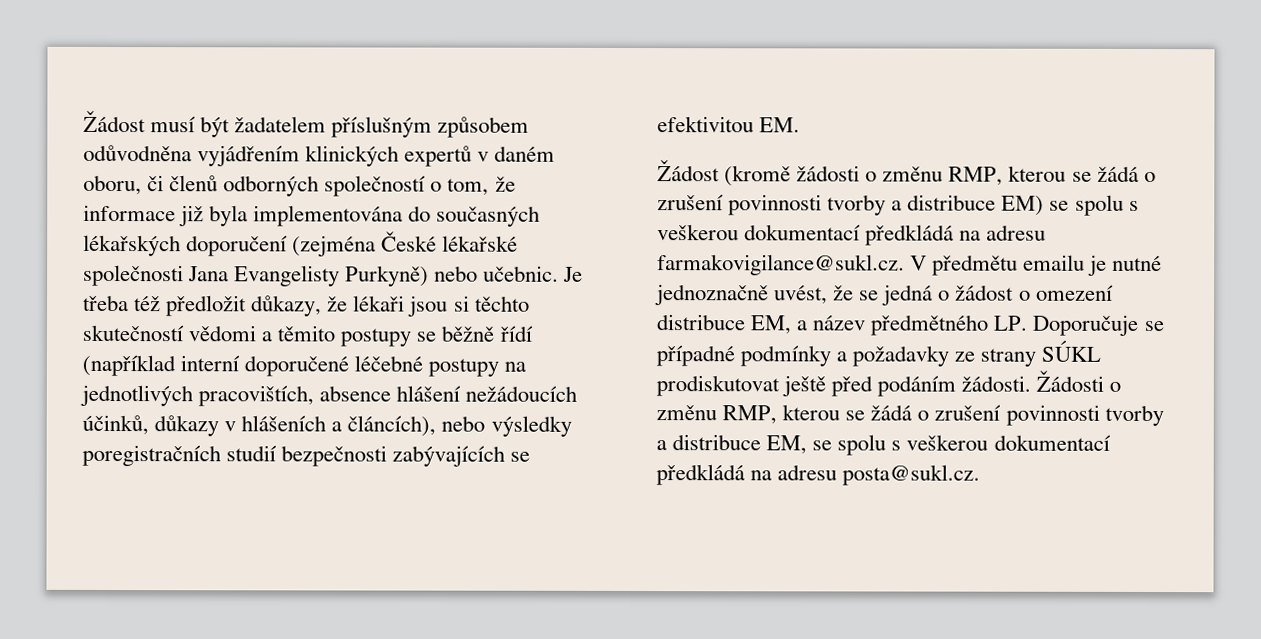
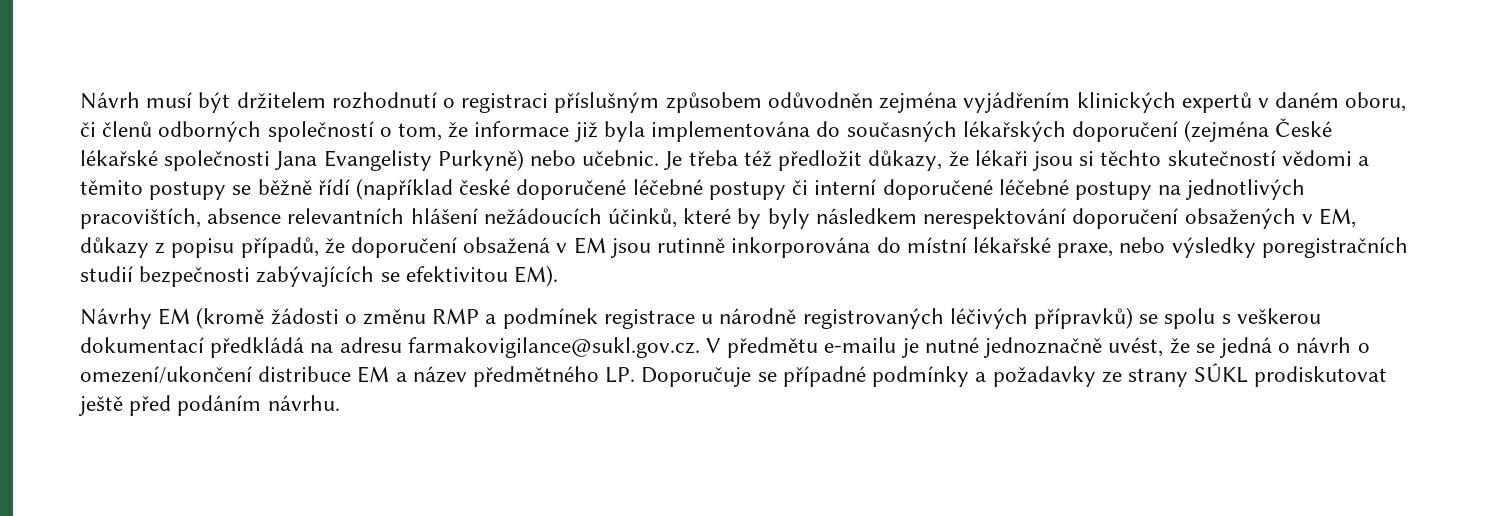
[83,110,146,133] Žádost -> [80,92,140,109] Návrh
[234,116,530,138] [83,144,192,162] žadatelem příslušným způsobem odůvodněna -> [236,92,958,113] držitelem rozhodnutí o registraci příslušným způsobem odůvodněn zejména
(176, 365) none -> [459,179,809,200] české doporučené léčebné postupy či
(392, 393) none -> [287,208,405,224] relevantních
[154,415,437,437] důkazy v hlášeních a článcích), -> [683,208,1356,229] [80,237,1114,258] které by byly následkem nerespektování doporučení obsažených v EM, důkazy z popisu případů, že doporučení obsažená v EM jsou rutinně inkorporována do místní lékařské praxe,
[759,117,801,133] [657,160,720,182] EM. // Žádost -> [514,265,559,287] [80,308,191,329] EM). // Návrhy EM
[948,165,1156,186] [657,194,1139,216] [657,224,1047,246] [657,254,905,276] RMP, kterou se žádá o zrušení povinnosti tvorby a distribuce EM) se spolu s veškerou dokumentací předkládá na adresu farmakovigilance@sukl.cz. -> [432,307,1321,329] [80,337,700,358] RMP a podmínek registrace u národně registrovaných léčivých přípravků) se spolu s veškerou dokumentací předkládá na adresu farmakovigilance@sukl.gov.cz.
[1023,254,1086,271] emailu -> [824,337,897,353] e-mailu
[955,284,1114,301] [656,314,793,335] žádost o omezení distribuce EM, -> [1296,337,1370,353] [80,366,390,384] návrh o omezení/ukončení distribuce EM
[961,370,1122,392] [656,404,1164,427] [656,434,1111,456] [656,464,981,486] žádosti. Žádosti o změnu RMP, kterou se žádá o zrušení povinnosti tvorby a distribuce EM, se spolu s veškerou dokumentací předkládá na adresu posta@sukl.cz. -> [267,395,340,411] návrhu.

